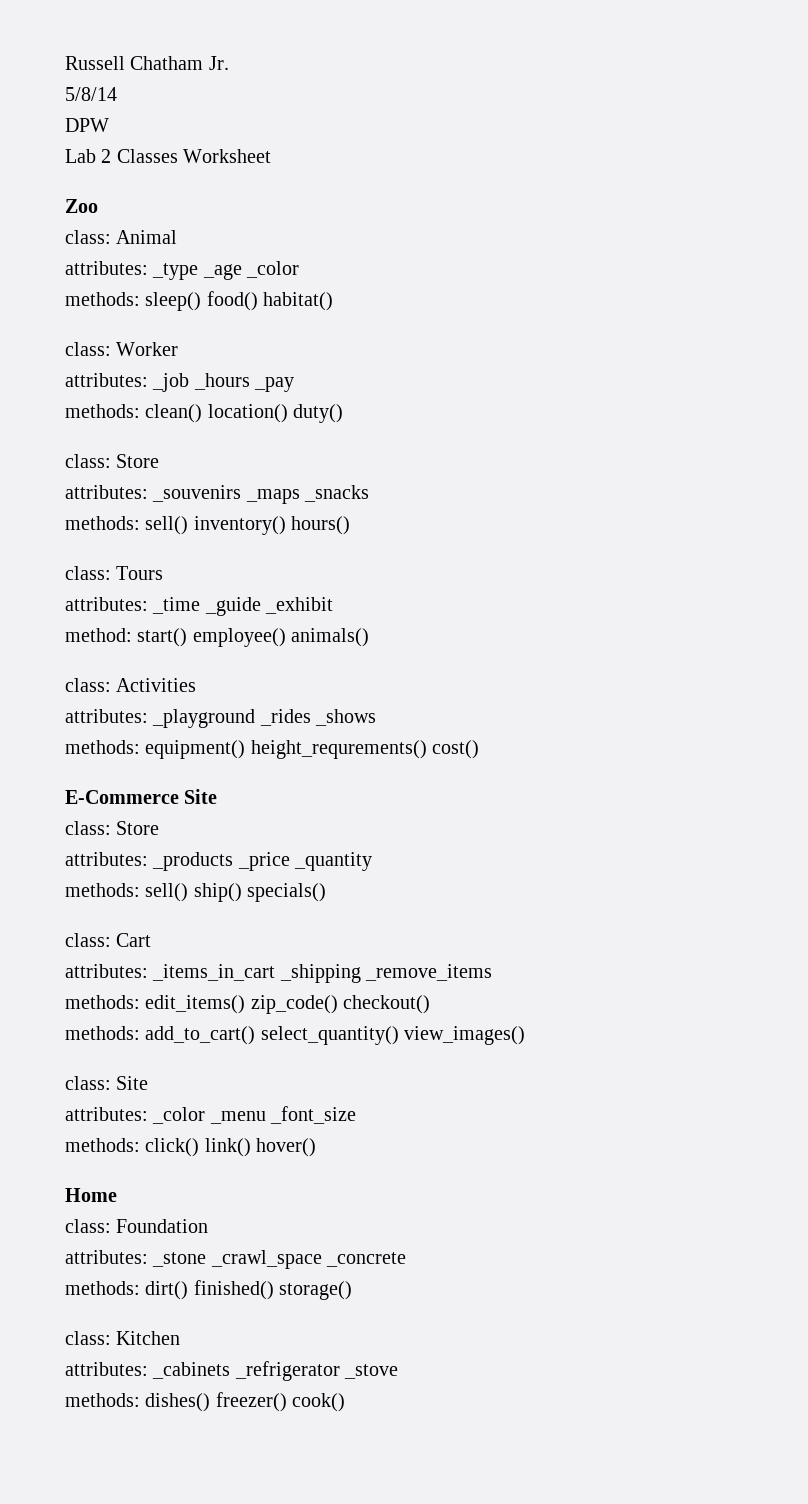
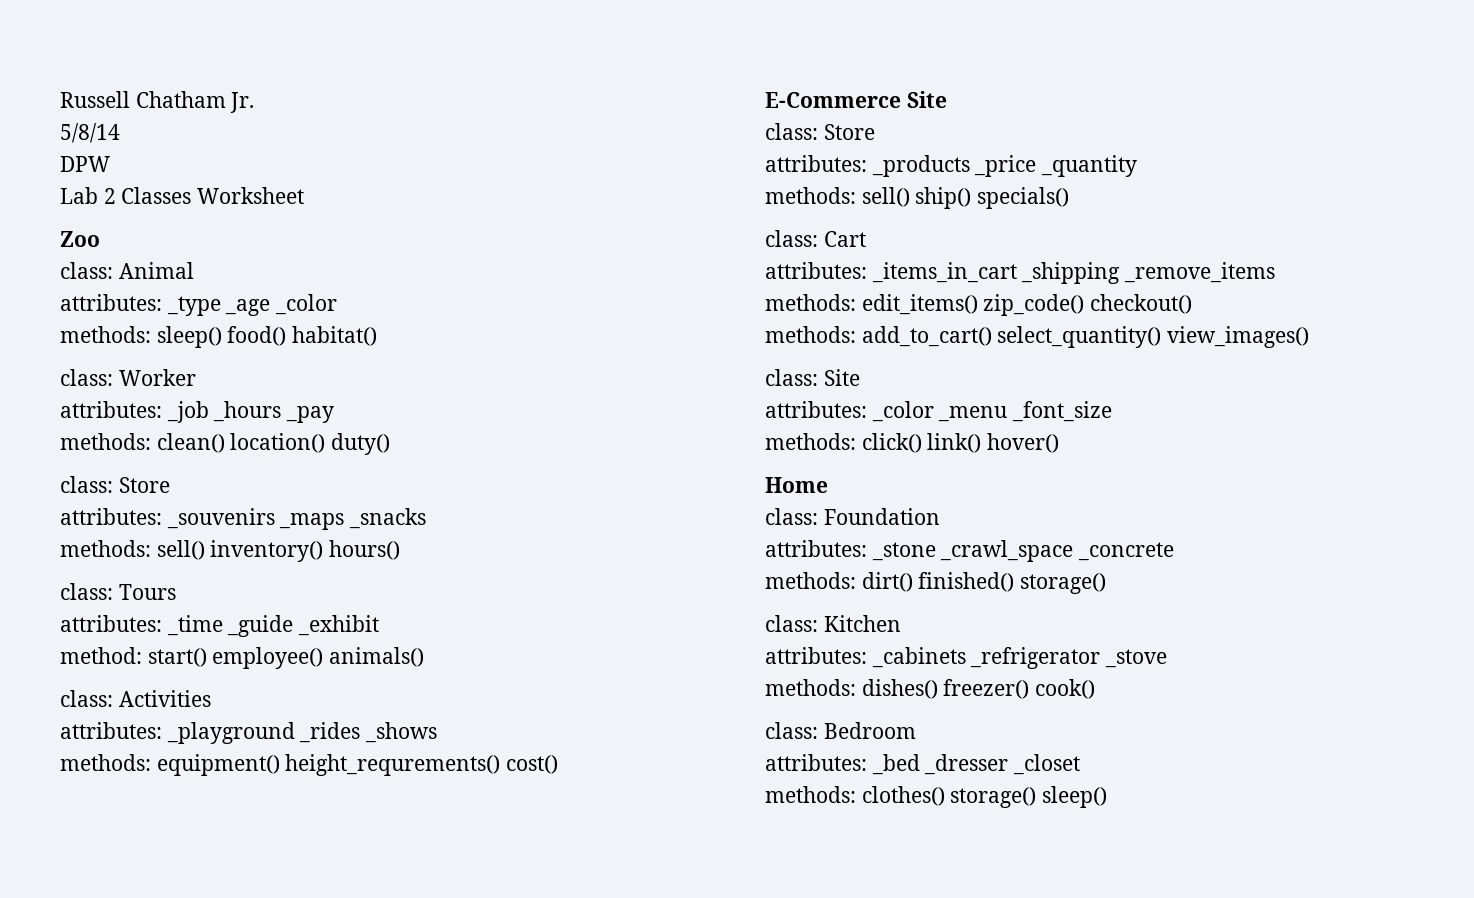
(346, 1402) none -> [765,722,916,739] [765,754,1081,775] [765,786,1108,808] // class: Bedroom // attributes: _bed _dresser _closet // methods: clothes() storage() sleep()

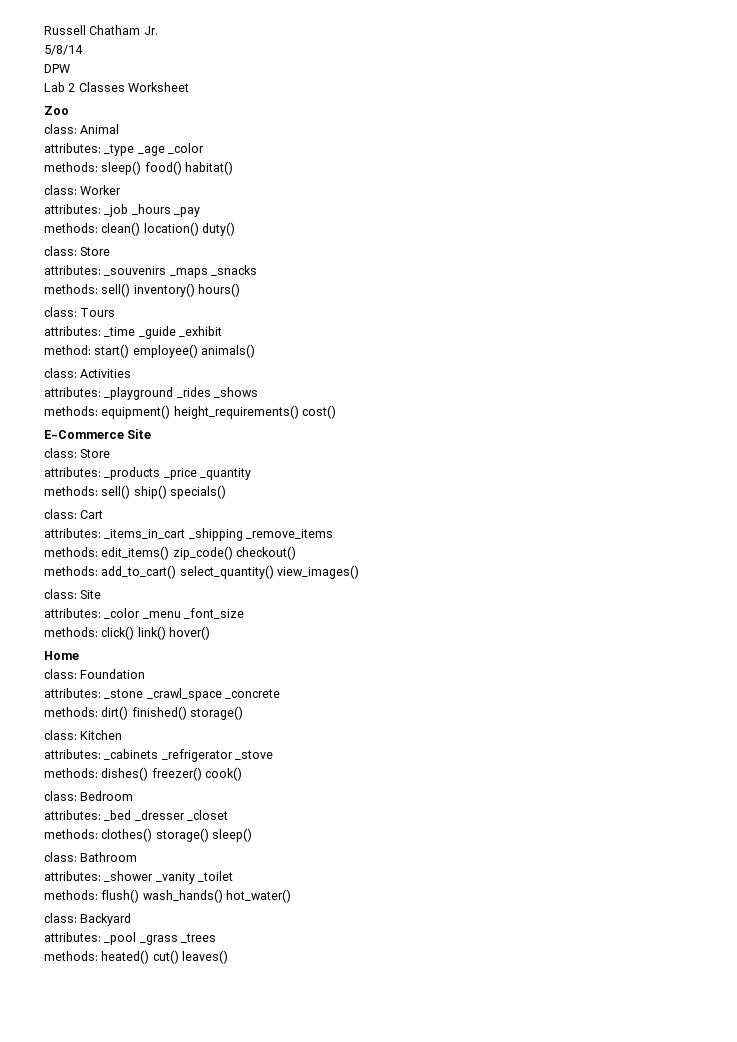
[285,754,501,776] height_requrements() -> [173,405,299,419] height_requirements()
(1108, 797) none -> [44,852,138,862] [44,871,234,884] [44,889,292,903] [44,913,132,926] [44,932,217,945] [44,950,229,964] // class: Bathroom // attributes: _shower _vanity _toilet // methods: flush() wash_hands() hot_water() // class: Backyard // attributes: _pool _grass _trees // methods: heated() cut() leaves()

